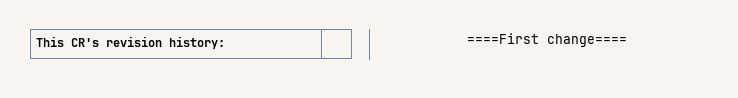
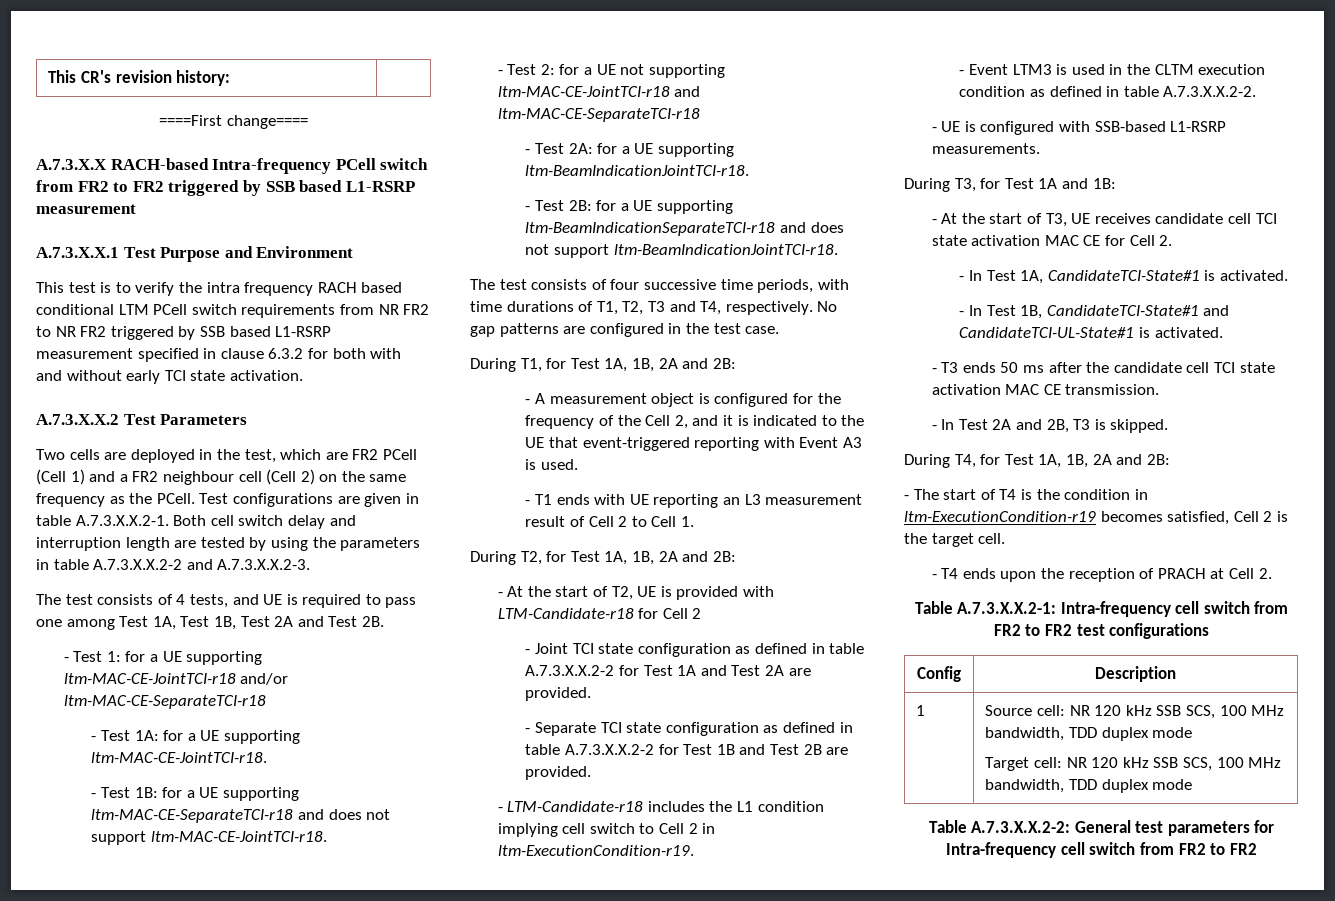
(627, 40) none -> [36,158,429,174] [36,180,415,196] [36,204,136,214] [36,246,354,262] [36,282,403,296] [36,304,430,318] [36,326,332,340] [36,348,402,362] [36,370,303,384] [36,414,248,425] [36,449,417,463] [36,469,407,485] [36,493,419,507] [36,515,356,529] [36,537,421,551] [36,559,311,570] [36,594,417,608] [36,616,384,630] [63,651,263,665] [63,673,289,685] [63,695,266,709] [91,730,300,744] [91,752,268,763] [91,787,299,801] [91,809,391,823] [91,831,327,845] [497,64,725,78] [497,86,701,97] [497,108,700,122] [525,143,734,157] [525,165,750,176] [525,200,733,214] [525,222,844,236] [525,244,838,258] [470,279,849,293] [470,301,838,315] [470,323,780,337] [470,358,736,372] [525,393,841,407] [525,415,865,429] [525,437,862,451] [525,459,578,470] [525,494,863,508] [525,516,694,527] [470,551,736,565] [497,586,775,600] [497,608,702,619] [525,643,865,657] [525,665,811,676] [525,687,592,701] [525,722,853,736] [525,744,849,755] [525,766,592,780] [497,801,824,812] [497,823,716,837] [497,845,694,856] [959,64,1266,75] [959,86,1257,97] [931,121,1227,135] [931,143,1040,154] [904,178,1116,192] [931,213,1277,227] [931,235,1173,246] [959,270,1288,284] [959,305,1230,319] [959,327,1223,338] [931,362,1275,373] [931,384,1160,395] [931,419,1169,433] [904,454,1170,468] [904,489,1148,500] [904,511,1288,525] [904,533,1006,547] [931,568,1272,582] [914,601,1289,617] [993,623,1210,639] [917,666,961,682] [1095,666,1176,682] [916,705,926,716] [985,705,1285,719] [985,727,1193,741] [985,757,1282,771] [985,779,1193,793] [928,820,1275,836] [946,842,1257,858] // A.7.3.X.X RACH-based Intra-frequency PCell switch from FR2 to FR2 triggered by SSB based L1-RSRP measurement // A.7.3.X.X.1 Test Purpose and Environment // This test is to verify the intra frequency RACH based conditional LTM PCell switch requirements from NR FR2 to NR FR2 triggered by SSB based L1-RSRP measurement specified in clause 6.3.2 for both with and without early TCI state activation. // A.7.3.X.X.2 Test Parameters // Two cells are deployed in the test, which are FR2 PCell (Cell 1) and a FR2 neighbour cell (Cell 2) on the same frequency as the PCell. Test configurations are given in table A.7.3.X.X.2-1. Both cell switch delay and interruption length are tested by using the parameters in table A.7.3.X.X.2-2 and A.7.3.X.X.2-3. // The test consists of 4 tests, and UE is required to pass one among Test 1A, Test 1B, Test 2A and Test 2B. // - Test 1: for a UE supporting ltm-MAC-CE-JointTCI-r18 and/or ltm-MAC-CE-SeparateTCI-r18 // - Test 1A: for a UE supporting ltm-MAC-CE-JointTCI-r18. // - Test 1B: for a UE supporting ltm-MAC-CE-SeparateTCI-r18 and does not support ltm-MAC-CE-JointTCI-r18. // - Test 2: for a UE not supporting ltm-MAC-CE-JointTCI-r18 and ltm-MAC-CE-SeparateTCI-r18 // - Test 2A: for a UE supporting ltm-BeamIndicationJointTCI-r18. // - Test 2B: for a UE supporting ltm-BeamIndicationSeparateTCI-r18 and does not support ltm-BeamIndicationJointTCI-r18. // The test consists of four successive time periods, with time durations of T1, T2, T3 and T4, respectively. No gap patterns are configured in the test case. // During T1, for Test 1A, 1B, 2A and 2B: // - A measurement object is configured for the frequency of the Cell 2, and it is indicated to the UE that event-triggered reporting with Event A3 is used. // - T1 ends with UE reporting an L3 measurement result of Cell 2 to Cell 1. // During T2, for Test 1A, 1B, 2A and 2B: // - At the start of T2, UE is provided with LTM-Candidate-r18 for Cell 2 // - Joint TCI state configuration as defined in table A.7.3.X.X.2-2 for Test 1A and Test 2A are provided. // - Separate TCI state configuration as defined in table A.7.3.X.X.2-2 for Test 1B and Test 2B are provided. // - LTM-Candidate-r18 includes the L1 condition implying cell switch to Cell 2 in ltm-ExecutionCondition-r19. // - Event LTM3 is used in the CLTM execution condition as defined in table A.7.3.X.X.2-2. // - UE is configured with SSB-based L1-RSRP measurements. // During T3, for Test 1A and 1B: // - At the start of T3, UE receives candidate cell TCI state activation MAC CE for Cell 2. // - In Test 1A, CandidateTCI-State#1 is activated. // - In Test 1B, CandidateTCI-State#1 and CandidateTCI-UL-State#1 is activated. // - T3 ends 50 ms after the candidate cell TCI state activation MAC CE transmission. // - In Test 2A and 2B, T3 is skipped. // During T4, for Test 1A, 1B, 2A and 2B: // - The start of T4 is the condition in ltm-ExecutionCondition-r19 becomes satisfied, Cell 2 is the target cell. // - T4 ends upon the reception of PRACH at Cell 2. // Table A.7.3.X.X.2-1: Intra-frequency cell switch from FR2 to FR2 test configurations // Config | Description // 1 | Source cell: NR 120 kHz SSB SCS, 100 MHz bandwidth, TDD duplex mode // Target cell: NR 120 kHz SSB SCS, 100 MHz bandwidth, TDD duplex mode // Table A.7.3.X.X.2-2: General test parameters for Intra-frequency cell switch from FR2 to FR2

